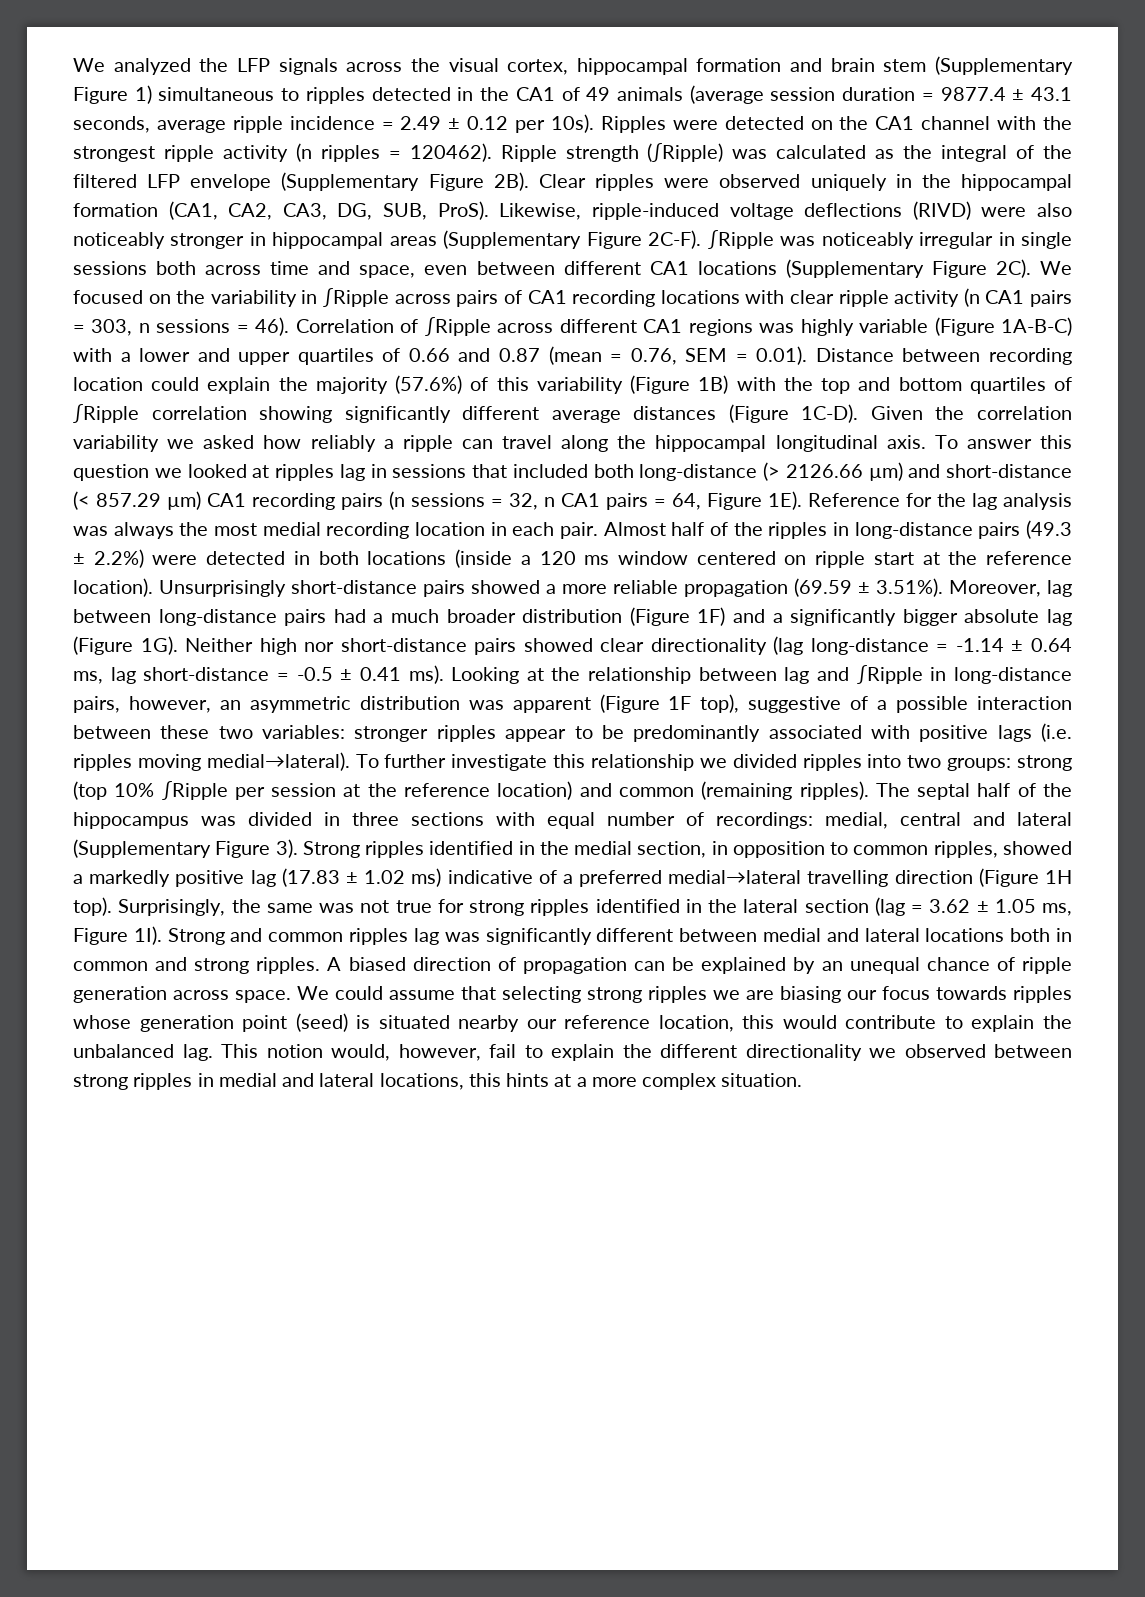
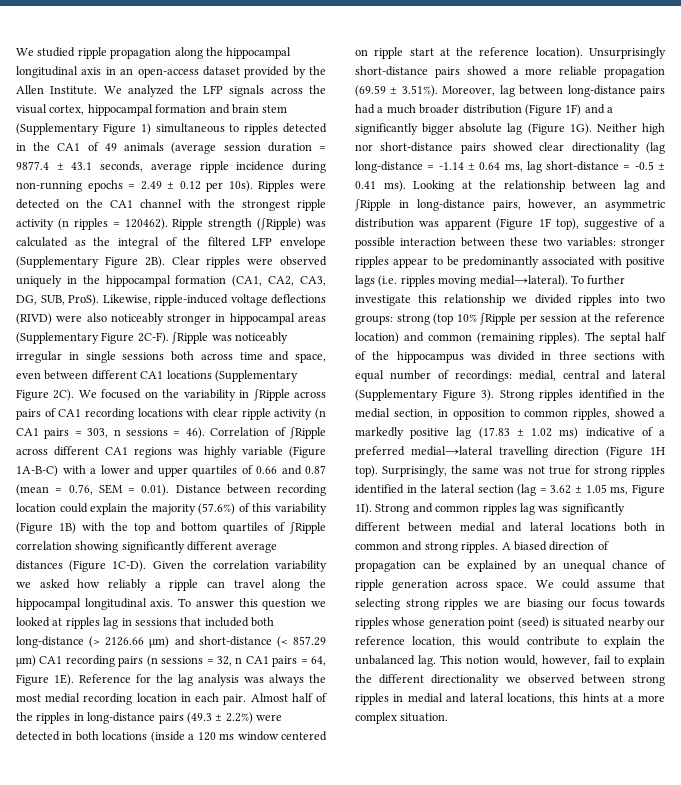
[73,58,105,72] We -> [16,47,292,59] [16,66,326,78] [16,85,122,95] We studied ripple propagation along the hippocampal longitudinal axis in an open-access dataset provided by the Allen Institute. We
(375, 123) none -> [292,161,327,173] [16,180,123,192] during non-running epochs

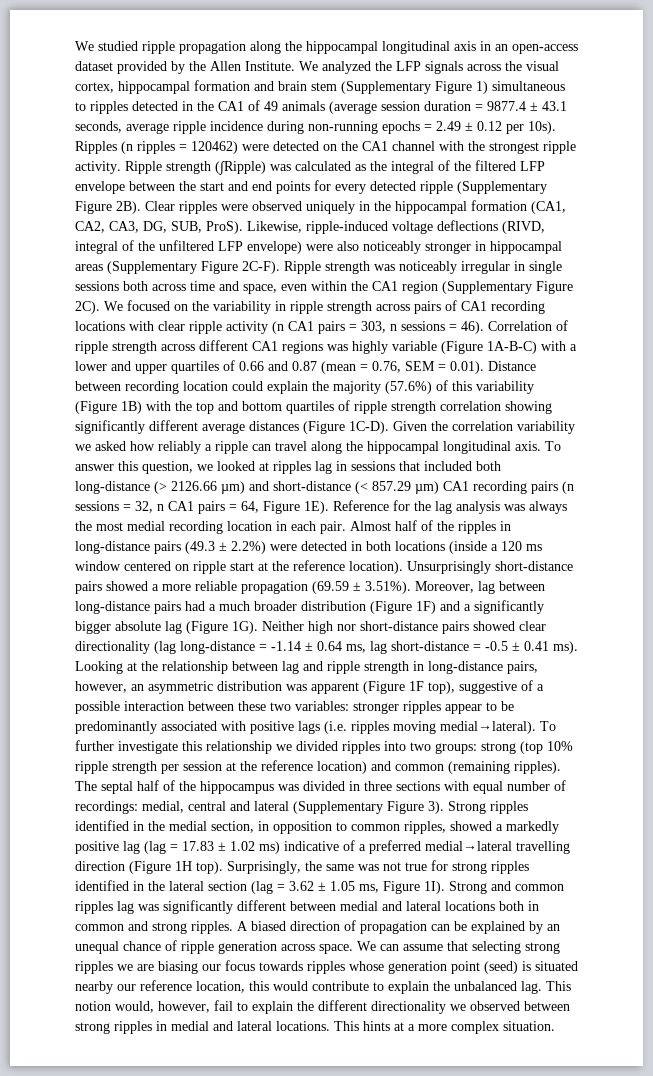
(295, 186) none -> [121,141,238,154] (n ripples = 120462)
[16,218,168,230] activity (n ripples = 120462). -> [75,161,121,174] activity.
(326, 243) none -> [129,180,453,194] between the start and end points for every detected ripple
[16,313,52,325] (RIVD) -> [502,221,545,234] [75,240,302,254] (RIVD, integral of the unfiltered LFP envelope)
[172,332,209,344] ∫Ripple -> [284,261,370,274] Ripple strength
[44,370,212,380] between different CA1 locations -> [311,281,438,294] within the CA1 region
[253,389,290,401] ∫Ripple -> [290,301,372,314] ripple strength
[290,427,326,439] ∫Ripple -> [75,341,157,354] ripple strength
[290,522,326,534] ∫Ripple -> [354,401,436,414] ripple strength
[262,599,307,610] question -> [142,461,193,474] question,
[355,199,391,211] ∫Ripple -> [327,661,409,674] ripple strength
[480,313,517,325] ∫Ripple -> [75,761,157,774] ripple strength
[478,427,510,439] (17.83 -> [144,841,214,854] (lag = 17.83
[561,579,590,589] could -> [380,944,399,951] can
[507,693,579,704] locations, this -> [276,1021,359,1031] locations. This

